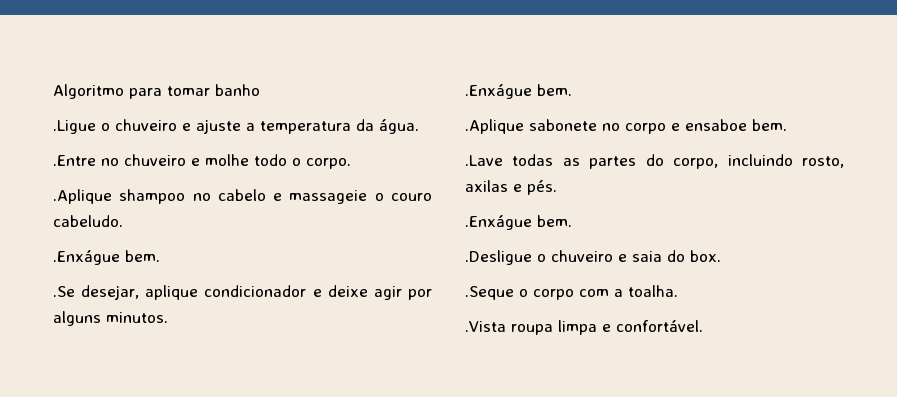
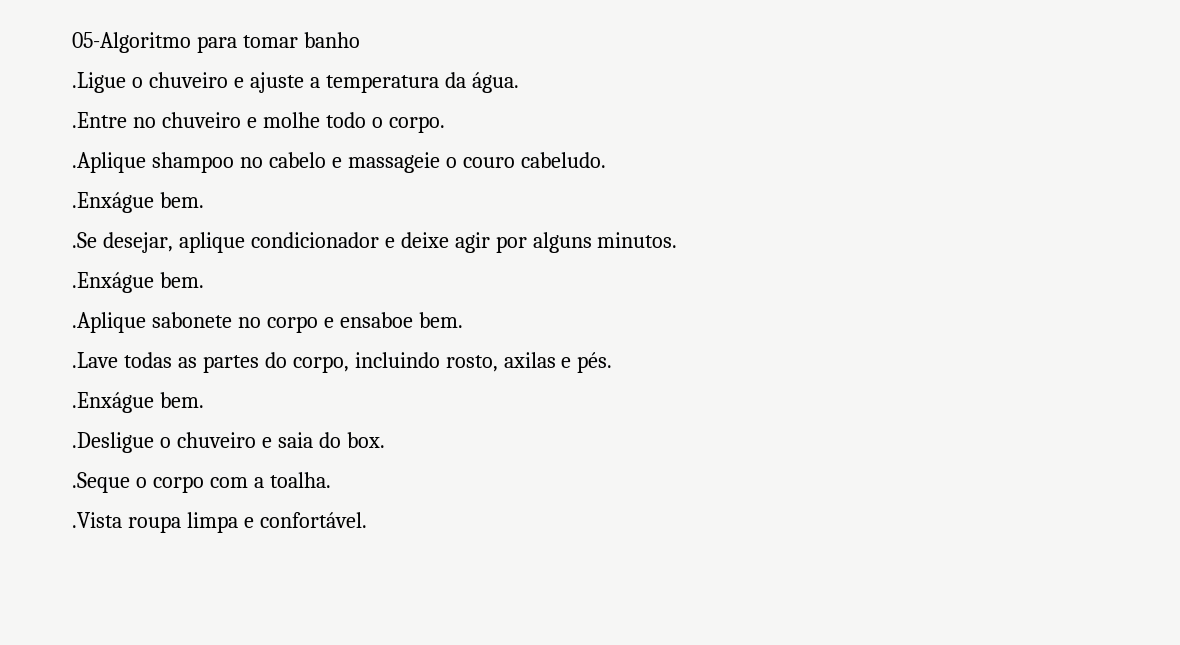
[53,84,124,99] Algoritmo -> [72,32,191,53] 05-Algoritmo

